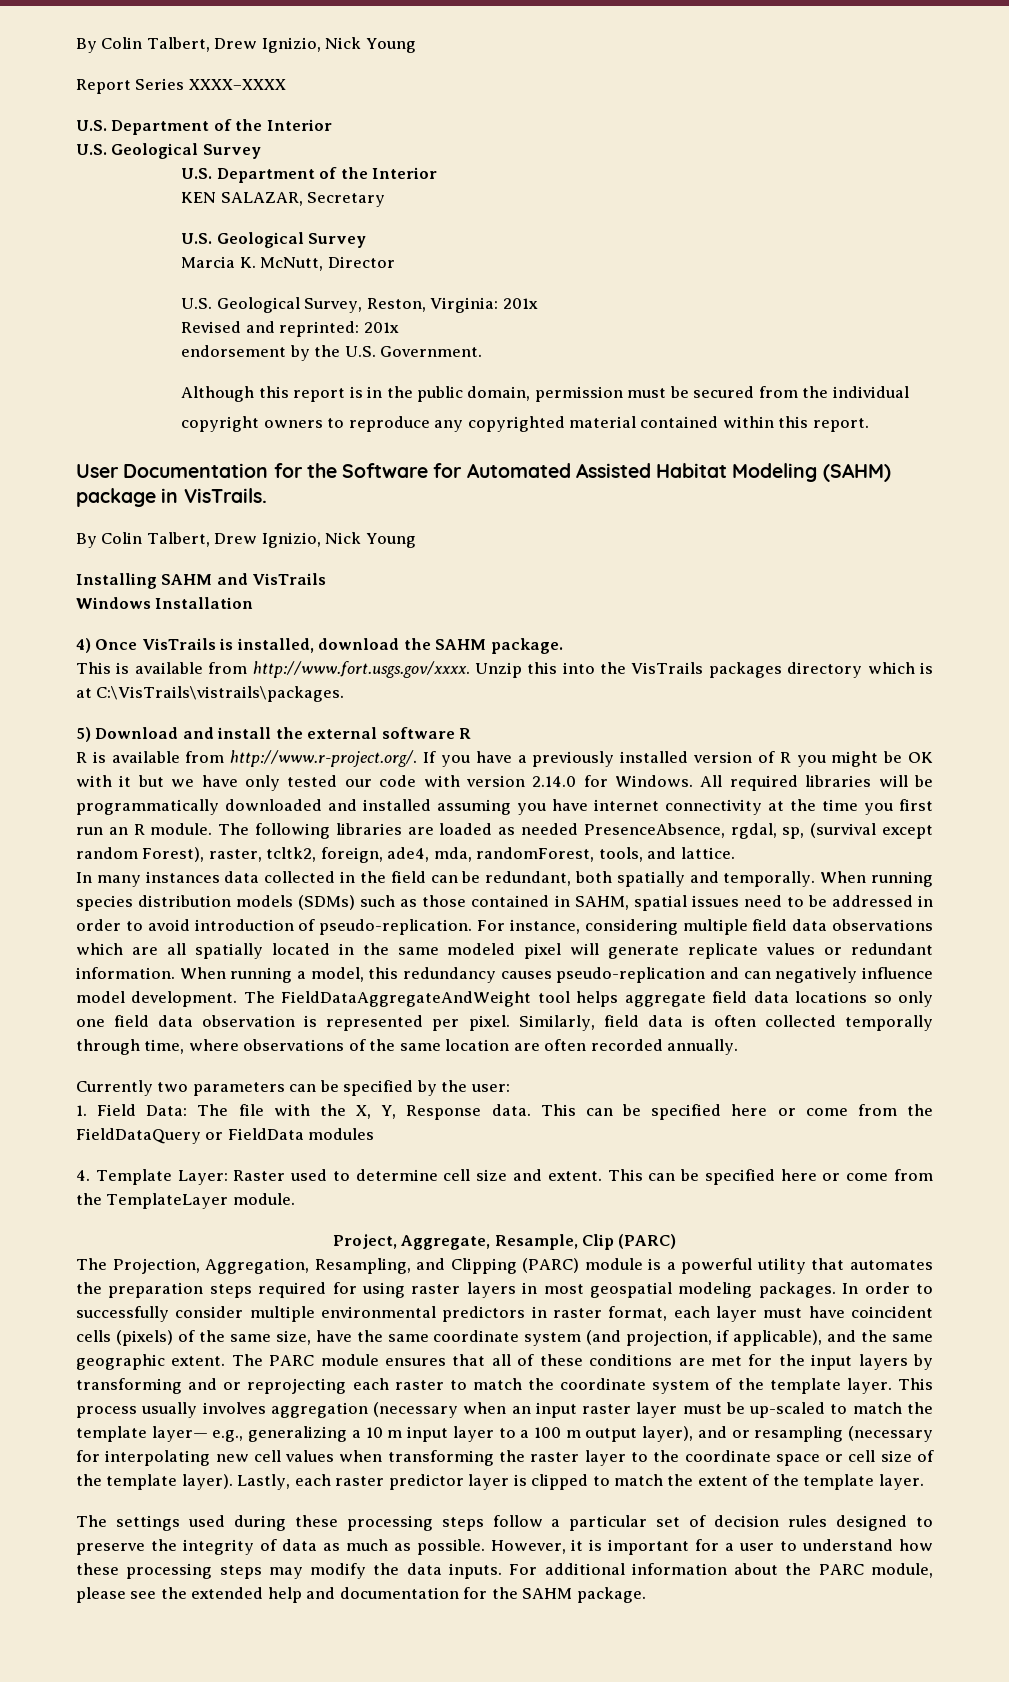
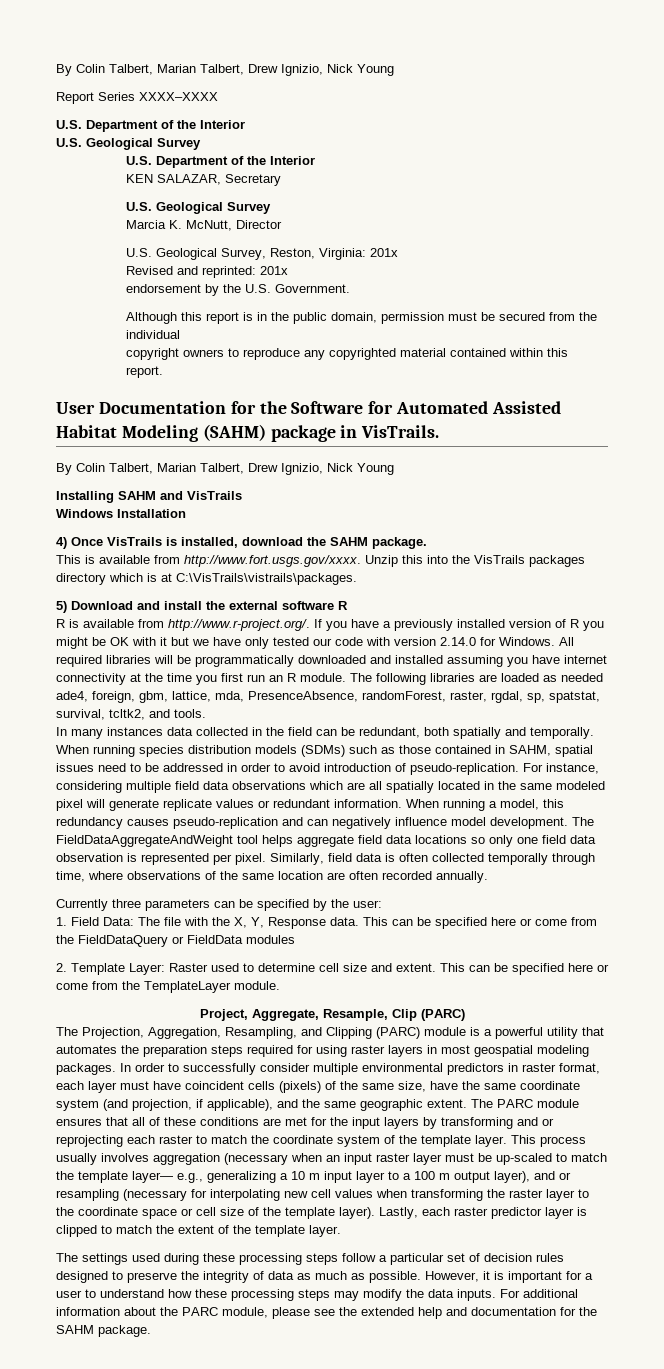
[76,37,210,53] By Colin Talbert, -> [56,64,244,76] By Colin Talbert, Marian Talbert,
(210, 539) none -> [157,463,244,474] Marian Talbert,
[583,823,933,839] [76,847,735,863] PresenceAbsence, rgdal, sp, (survival except random Forest), raster, tcltk2, foreign, ade4, mda, randomForest, tools, and lattice. -> [56,691,600,703] [56,709,206,720] ade4, foreign, gbm, lattice, mda, PresenceAbsence, randomForest, raster, rgdal, sp, spatstat, survival, tcltk2, and tools.
[157,1082,189,1092] two -> [112,899,141,908] three
[76,1170,90,1181] 4. -> [56,963,67,972] 2.

